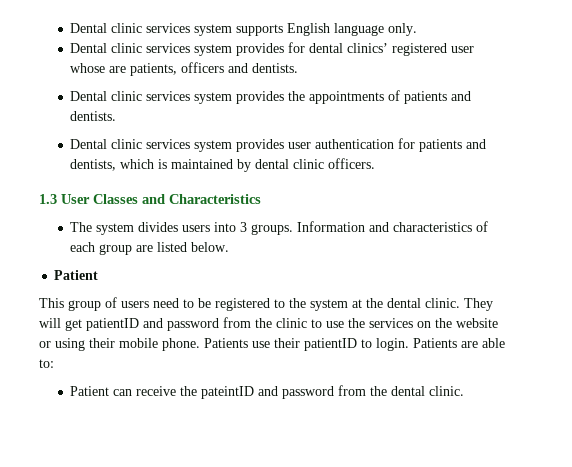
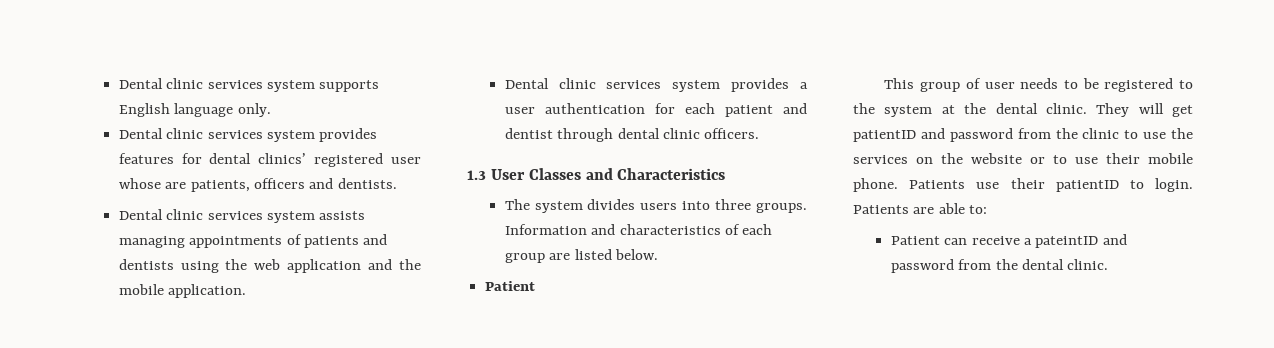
(285, 49) none -> [118,153,174,164] features
[236,91,306,104] provides the -> [319,211,366,220] [118,236,185,248] assists managing
[70,111,117,121] [70,139,285,152] dentists. // Dental clinic services system provides -> [118,259,421,273] [118,284,247,298] [504,78,808,92] dentists using the web application and the mobile application. // Dental clinic services system provides a
[419,139,487,152] [70,159,252,172] patients and dentists, which is maintained by -> [684,103,807,117] [504,128,614,142] each patient and dentist through
[240,222,248,232] 3 -> [715,199,752,210] three
[121,298,179,308] users need -> [984,78,1059,89] user needs
[55,338,85,351] using -> [1053,155,1098,164] to use
[180,386,198,396] the -> [1024,238,1033,245] a

